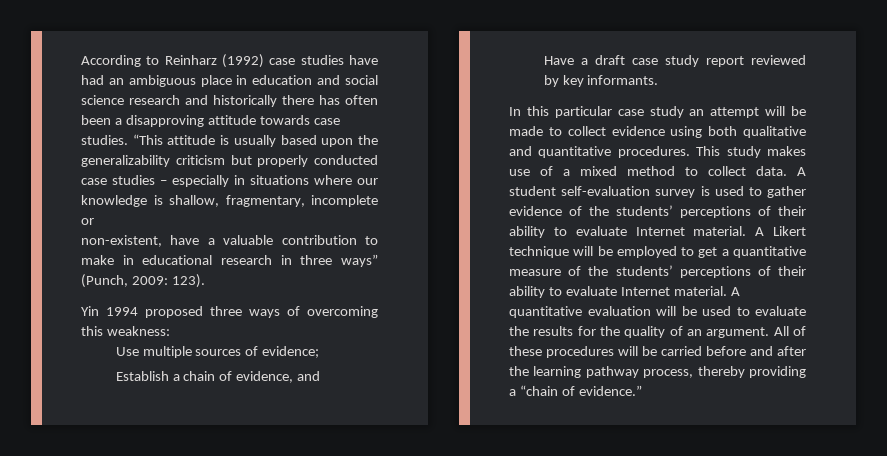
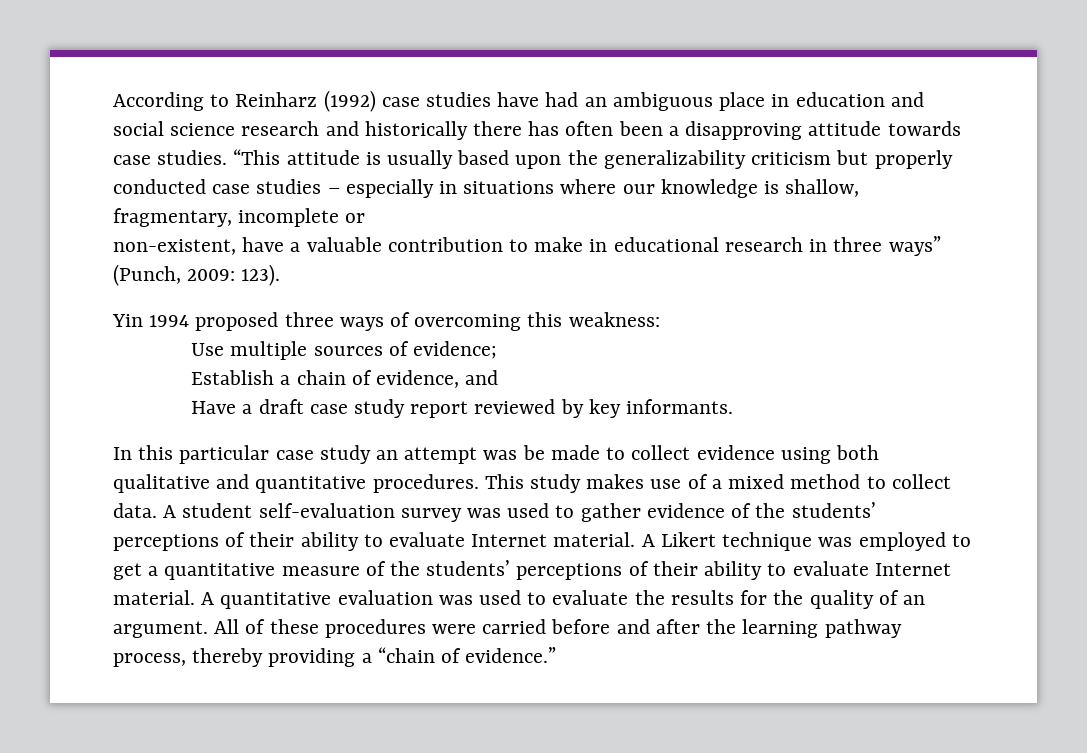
[765,106,786,116] will -> [483,450,518,460] was
[700,186,710,196] is -> [467,508,502,518] was
[573,246,613,256] will be -> [818,537,853,547] was
[656,306,697,316] will be -> [438,595,473,605] was
[618,346,657,356] will be -> [432,624,477,634] were

